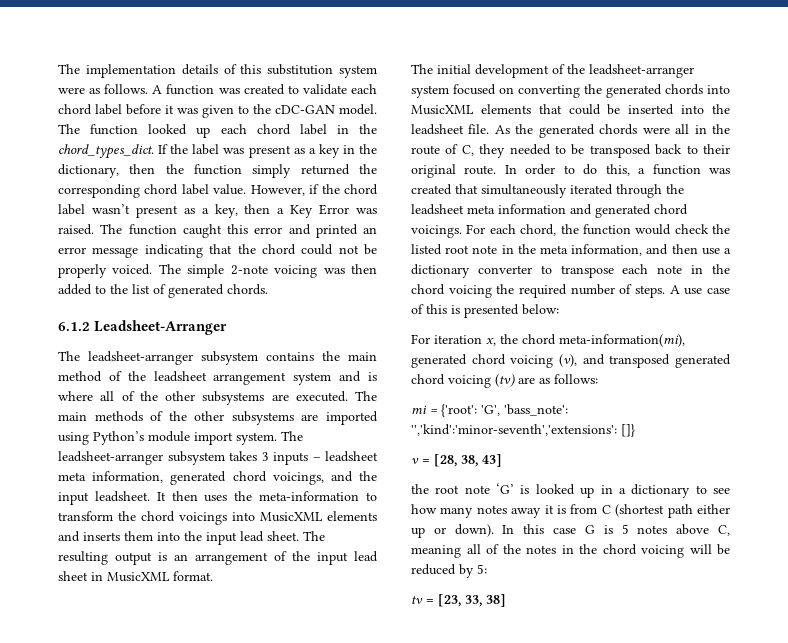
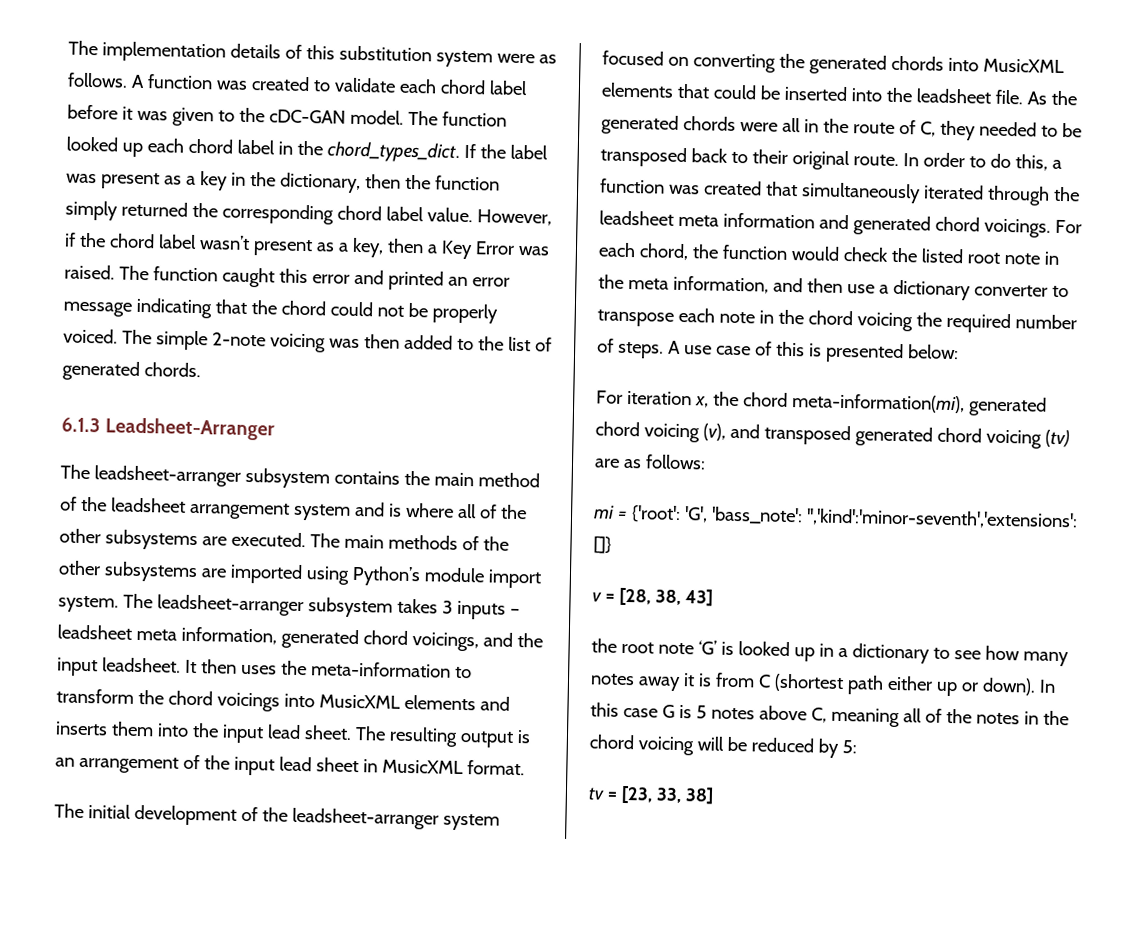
[58,322,90,331] 6.1.2 -> [61,417,101,433] 6.1.3

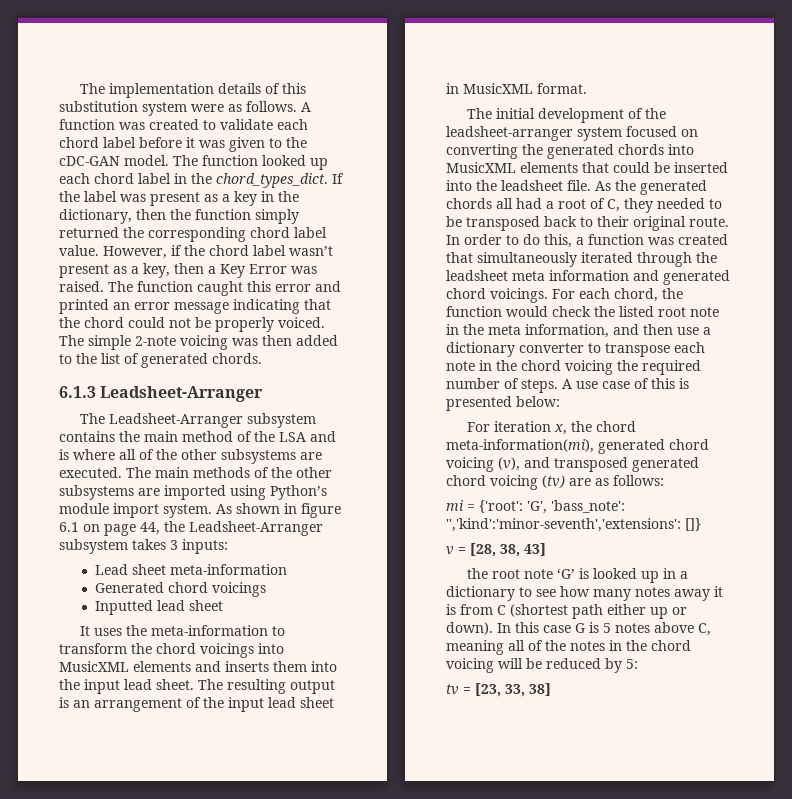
[93,465,241,487] leadsheet-arranger -> [108,413,243,428] Leadsheet-Arranger
[110,497,351,521] leadsheet arrangement system -> [279,432,306,442] LSA
[122,593,520,620] [57,624,543,652] [57,657,237,677] The leadsheet-arranger subsystem takes 3 inputs – leadsheet meta information, generated chord voicings, and the input leadsheet. It then -> [216,503,341,518] [59,521,323,536] [59,539,228,554] [95,564,288,575] [95,582,267,597] [95,600,224,615] [79,626,90,636] As shown in figure 6.1 on page 44, the Leadsheet-Arranger subsystem takes 3 inputs: // Lead sheet meta-information // Generated chord voicings // Inputted lead sheet // It
[739,117,895,134] were all in the route -> [496,198,586,209] all had a root

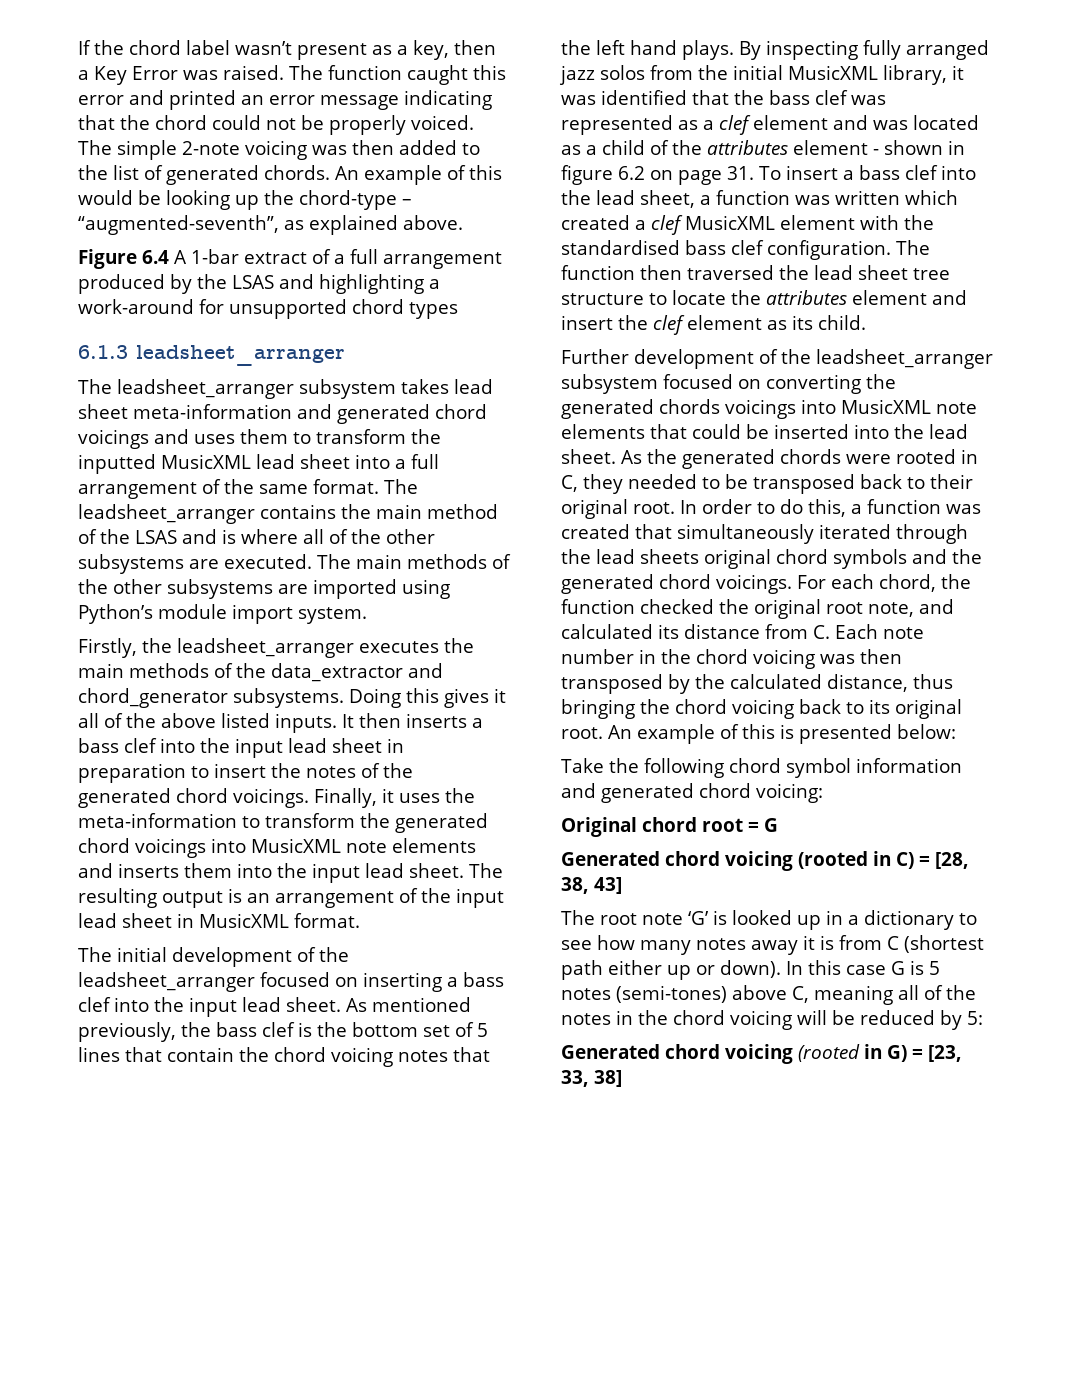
[79,83,306,98] [59,101,311,116] [59,119,308,130] [59,137,307,152] [59,155,328,170] [59,173,344,188] [59,191,299,206] [59,209,299,224] [59,227,327,242] [59,245,182,259] The implementation details of this substitution system were as follows. A function was created to validate each chord label before it was given to the cDC-GAN model. The function looked up each chord label in the chord_types_dict. If the label was present as a key in the dictionary, then the function simply returned the corresponding chord label value. However, if -> [78,40,91,55] If
(262, 358) none -> [335,165,502,185] [78,190,412,210] [78,215,463,235] [78,249,502,269] [78,274,440,294] [78,299,458,319] An example of this would be looking up the chord-type – “augmented-seventh”, as explained above. // Figure 6.4 A 1-bar extract of a full arrangement produced by the LSAS and highlighting a work-around for unsupported chord types
[100,386,264,402] [79,413,316,428] Leadsheet-Arranger // The Leadsheet-Arranger subsystem -> [136,345,345,366] [78,379,493,399] [78,404,487,424] [78,429,441,449] [78,454,439,474] [78,479,418,499] [78,504,255,524] leadsheet_arranger // The leadsheet_arranger subsystem takes lead sheet meta-information and generated chord voicings and uses them to transform the inputted MusicXML lead sheet into a full arrangement of the same format. The leadsheet_arranger
[279,432,306,442] LSA -> [135,530,177,544] LSAS
[216,503,341,518] [59,521,323,536] [59,539,228,554] [95,564,288,575] [95,582,267,597] [95,600,224,615] [79,626,90,636] As shown in figure 6.1 on page 44, the Leadsheet-Arranger subsystem takes 3 inputs: // Lead sheet meta-information // Generated chord voicings // Inputted lead sheet // It -> [78,638,474,658] [78,663,443,682] [78,688,506,708] [78,713,483,733] [78,738,404,758] [78,763,413,783] [78,788,394,808] // Firstly, the leadsheet_arranger executes the main methods of the data_extractor and chord_generator subsystems. Doing this gives it all of the above listed inputs. It then inserts a bass clef into the input lead sheet in preparation to insert the notes of the generated chord voicings. Finally, it
(152, 648) none -> [395,813,488,833] generated
(129, 666) none -> [346,841,387,853] note
[446,126,622,141] leadsheet-arranger system -> [78,972,504,992] [78,997,471,1017] [78,1022,488,1042] [78,1047,490,1067] [561,40,989,60] [559,65,964,85] [561,90,886,105] [561,115,979,135] [561,140,965,155] [561,165,976,185] [561,190,958,208] [561,215,934,235] [561,240,930,260] [561,265,950,280] [561,290,967,305] [561,315,866,335] [561,349,993,369] [561,374,658,394] leadsheet_arranger focused on inserting a bass clef into the input lead sheet. As mentioned previously, the bass clef is the bottom set of 5 lines that contain the chord voicing notes that the left hand plays. By inspecting fully arranged jazz solos from the initial MusicXML library, it was identified that the bass clef was represented as a clef element and was located as a child of the attributes element - shown in figure 6.2 on page 31. To insert a bass clef into the lead sheet, a function was written which created a clef MusicXML element with the standardised bass clef configuration. The function then traversed the lead sheet tree structure to locate the attributes element and insert the clef element as its child. // Further development of the leadsheet_arranger subsystem
[668,144,694,155] [446,162,516,173] into MusicXML -> [725,399,977,419] voicings into MusicXML note
[501,180,591,191] leadsheet file. -> [929,424,968,439] [561,449,616,464] lead sheet.
[496,198,605,209] all had a root of -> [846,449,978,464] were rooted in
[689,217,729,227] route. -> [633,502,675,514] root.
[446,270,659,281] leadsheet meta information and -> [596,549,982,569] lead sheets original chord symbols and the
[506,306,719,317] [446,324,711,338] [446,342,705,357] [446,360,701,375] [446,378,630,393] would check the listed root note in the meta information, and then use a dictionary converter to transpose each note in the chord voicing the required number of steps. A use case -> [640,599,954,619] [561,624,924,639] [561,649,902,669] [561,674,953,694] [561,699,962,719] [561,724,715,744] checked the original root note, and calculated its distance from C. Each note number in the chord voicing was then transposed by the calculated distance, thus bringing the chord voicing back to its original root. An example
[466,421,636,435] [446,439,709,454] [446,457,699,472] [446,475,664,490] [446,500,625,514] [446,518,701,532] [446,546,454,555] For iteration x, the chord meta-information(mi), generated chord voicing (v), and transposed generated chord voicing (tv) are as follows: // mi = {'root': 'G', 'bass_note': '','kind':'minor-seventh','extensions': []} // v -> [561,758,962,778] [561,783,823,803] [561,817,778,837] [561,851,914,871] Take the following chord symbol information and generated chord voicing: // Original chord root = G // Generated chord voicing (rooted in C)
[466,568,488,579] the -> [561,910,595,925] The
(650, 628) none -> [616,985,727,1003] (semi-tones)
[446,684,459,695] tv -> [561,1044,907,1064] Generated chord voicing (rooted in G)

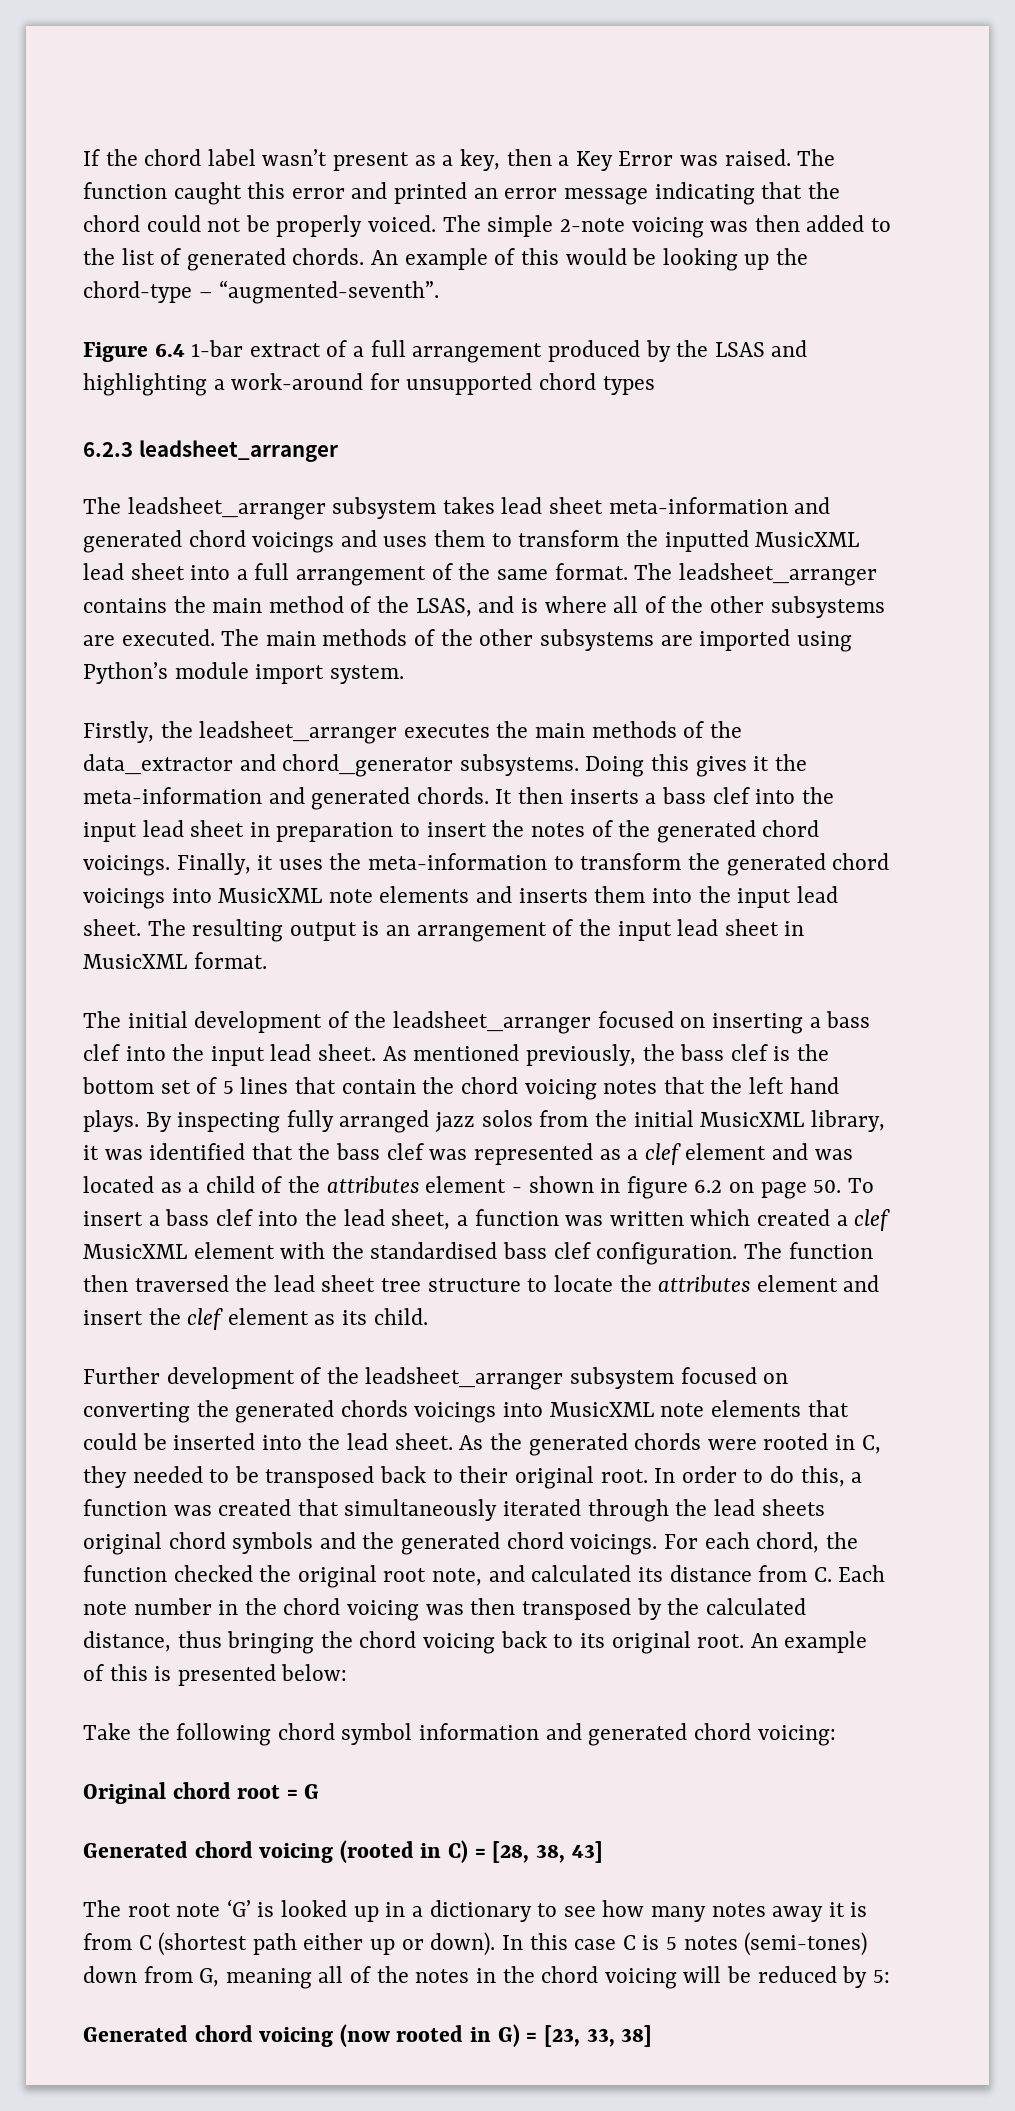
[78,215,463,235] “augmented-seventh”, as explained above. -> [219,280,440,304] “augmented-seventh”.
[174,250,187,264] A -> (185, 350) none
[78,345,128,359] 6.1.3 -> [83,442,133,457] 6.2.3
[135,530,177,544] LSAS -> [415,598,472,617] LSAS,
[78,713,337,733] all of the above listed inputs. -> [774,754,807,771] [83,787,489,810] the meta-information and generated chords.
[727,166,754,180] 31. -> [813,1180,842,1193] 50.
[891,961,905,975] G -> [622,1935,636,1950] C
[732,985,809,1003] above C, -> [83,1966,220,1987] down from G,
[798,1044,860,1062] (rooted -> [339,2024,464,2047] (now rooted

